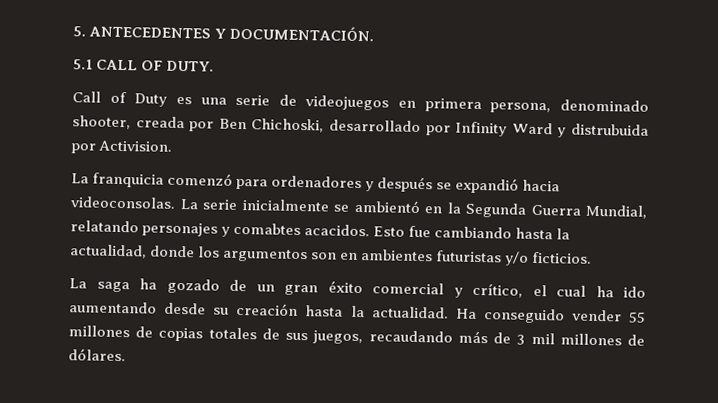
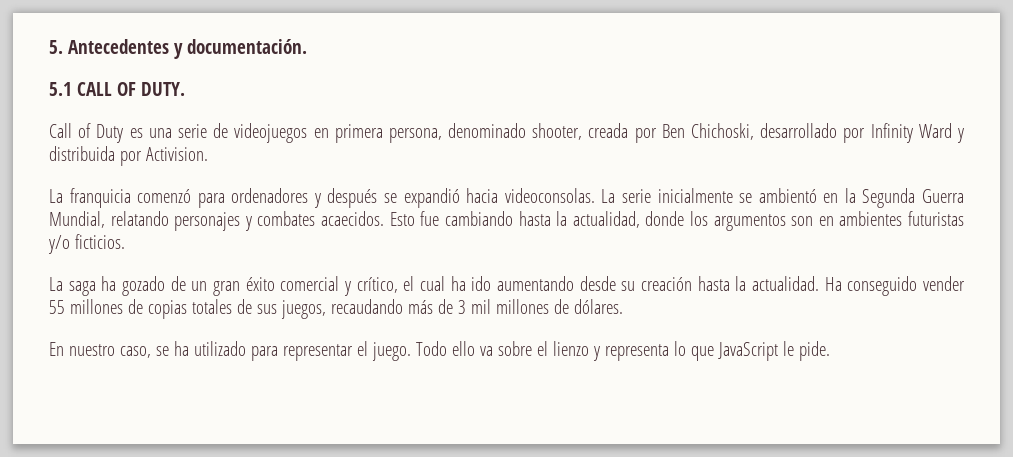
[89,24,375,42] ANTECEDENTES Y DOCUMENTACIÓN. -> [67,39,307,59] Antecedentes y documentación.
[571,123,650,136] distrubuida -> [49,146,115,161] distribuida
[233,222,371,237] comabtes acacidos. -> [257,211,385,226] combates acaecidos.
(126, 355) none -> [49,341,830,361] // En nuestro caso, se ha utilizado para representar el juego. Todo ello va sobre el lienzo y representa lo que JavaScript le pide.

